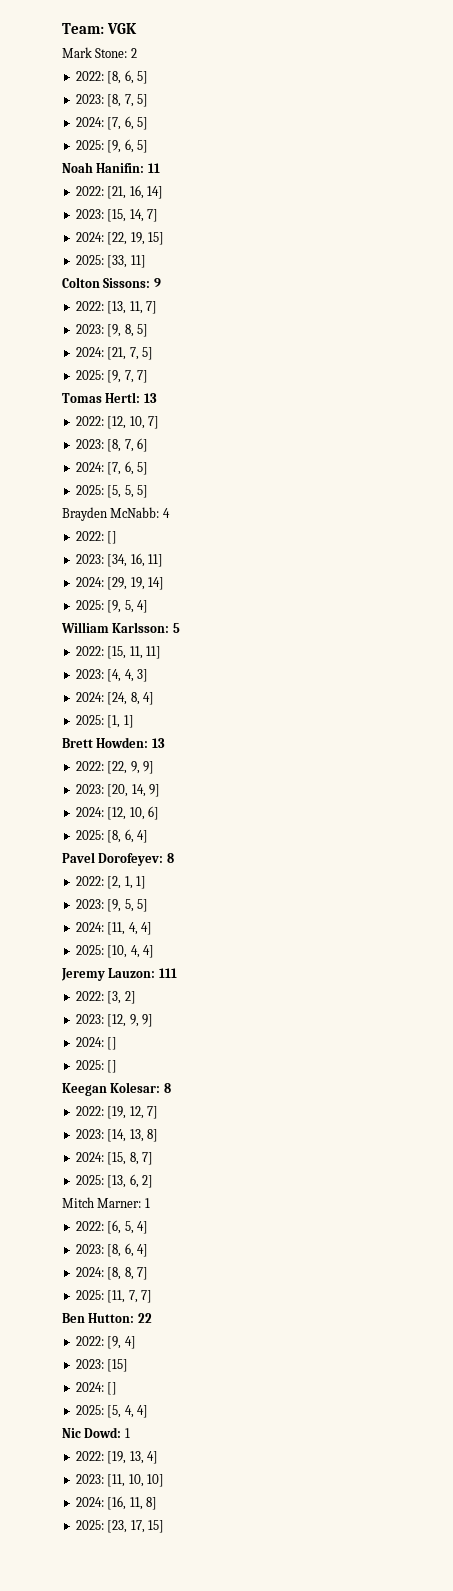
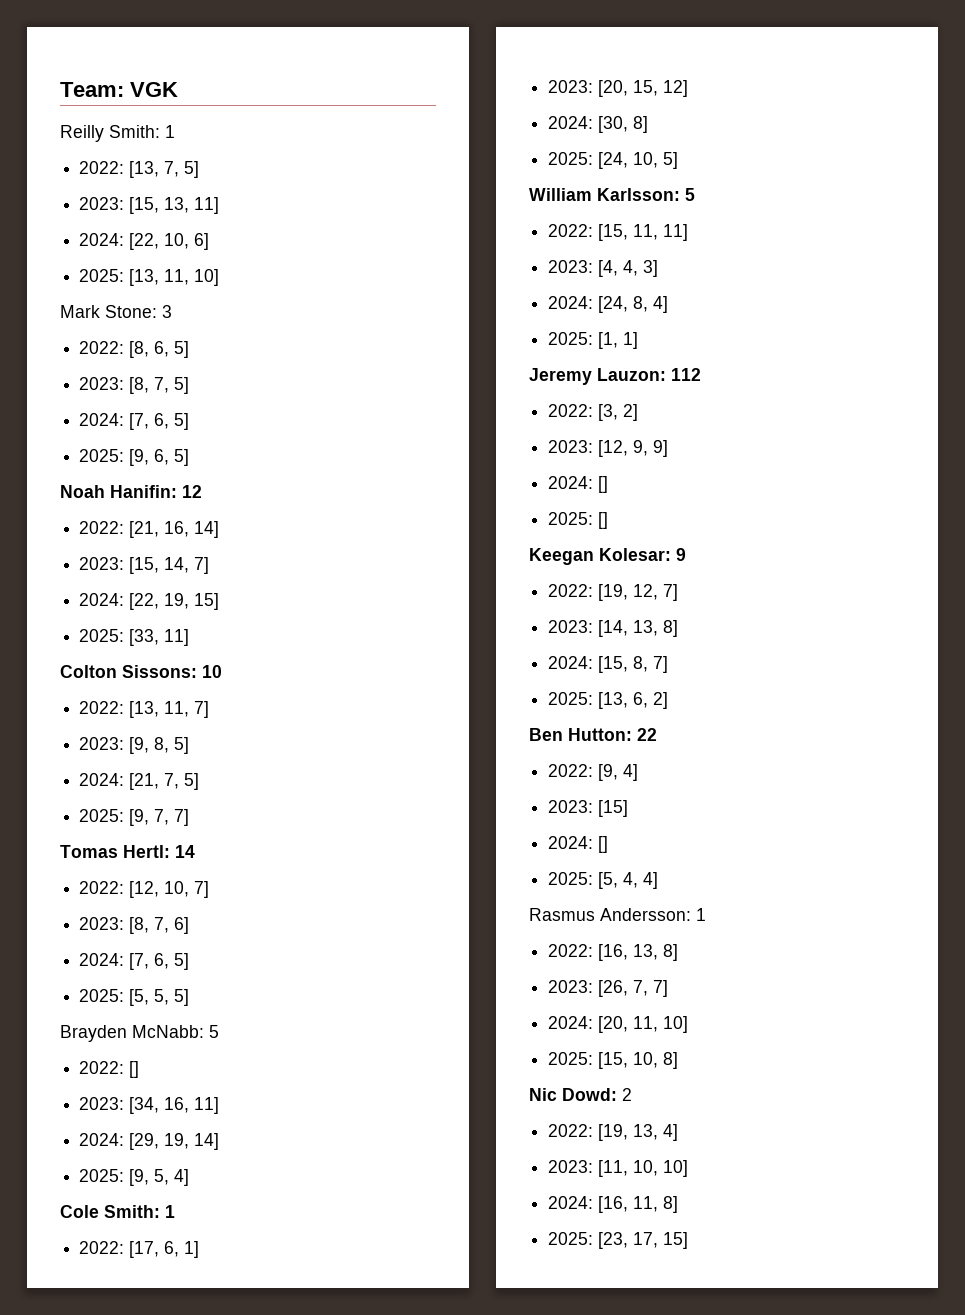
(137, 28) none -> [60,125,175,142] [79,161,200,178] [79,197,220,214] [79,233,210,250] [79,269,220,286] // Reilly Smith: 1 // 2022: [13, 7, 5] // 2023: [15, 13, 11] // 2024: [22, 10, 6] // 2025: [13, 11, 10]
[130,48,137,58] 2 -> [162,305,172,318] 3
[147,163,160,173] 11 -> [182,485,202,498] 12
[153,278,161,288] 9 -> [202,665,222,678] 10
[143,393,157,403] 13 -> [175,845,195,858] 14
[162,508,170,518] 4 -> [209,1025,219,1038] 5
(148, 606) none -> [60,1205,175,1218] [79,1241,200,1258] [548,80,689,97] [548,116,649,133] [548,152,679,169] // Cole Smith: 1 // 2022: [17, 6, 1] // 2023: [20, 15, 12] // 2024: [30, 8] // 2025: [24, 10, 5]
[62,737,165,748] [75,761,154,774] [75,784,160,797] [75,806,159,820] [75,829,148,843] [62,852,174,866] [75,876,146,889] [75,899,148,912] [75,922,152,935] [75,945,154,958] // Brett Howden: 13 // 2022: [22, 9, 9] // 2023: [20, 14, 9] // 2024: [12, 10, 6] // 2025: [8, 6, 4] // Pavel Dorofeyev: 8 // 2022: [2, 1, 1] // 2023: [9, 5, 5] // 2024: [11, 4, 4] // 2025: [10, 4, 4] -> (639, 340) none
[158,968,177,978] 111 -> [671,368,701,381] 112
[163,1083,171,1093] 8 -> [676,548,686,561] 9
[62,1197,150,1208] [75,1220,148,1234] [75,1243,148,1257] [75,1267,148,1280] [75,1290,152,1303] // Mitch Marner: 1 // 2022: [6, 5, 4] // 2023: [8, 6, 4] // 2024: [8, 8, 7] // 2025: [11, 7, 7] -> (669, 700) none
(148, 1411) none -> [529,908,706,921] [548,944,679,961] [548,980,669,997] [548,1016,689,1033] [548,1052,679,1069] // Rasmus Andersson: 1 // 2022: [16, 13, 8] // 2023: [26, 7, 7] // 2024: [20, 11, 10] // 2025: [15, 10, 8]
[124,1428,130,1438] 1 -> [622,1088,632,1101] 2

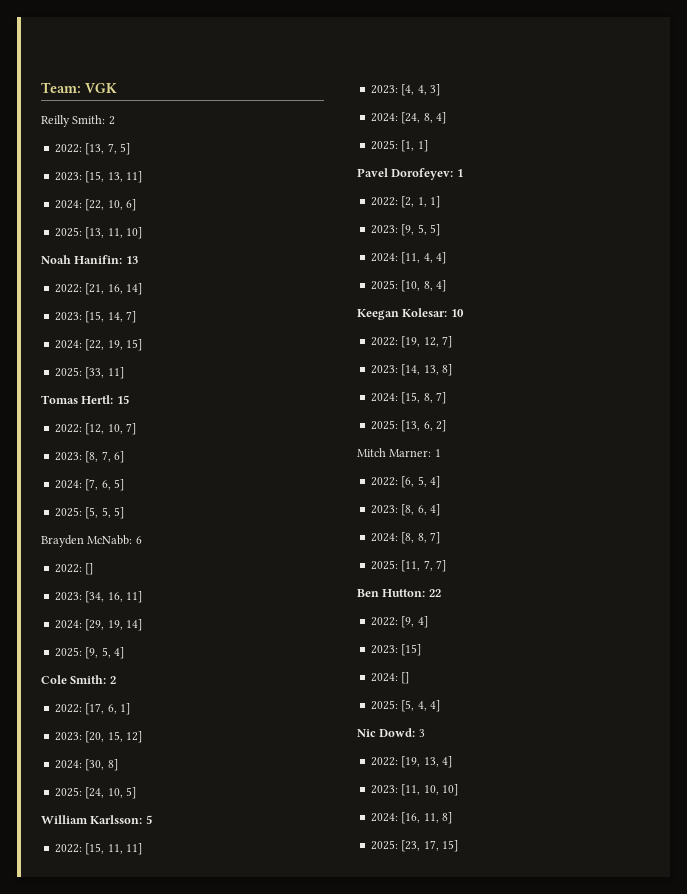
[165,125,175,138] 1 -> [108,116,115,125] 2
[60,305,172,318] [79,341,190,358] [79,377,190,394] [79,413,190,430] [79,449,190,466] // Mark Stone: 3 // 2022: [8, 6, 5] // 2023: [8, 7, 5] // 2024: [7, 6, 5] // 2025: [9, 6, 5] -> (142, 233) none
[182,485,202,498] 12 -> [125,256,138,264] 13
[60,665,222,678] [79,701,210,718] [79,737,190,754] [79,773,200,790] [79,809,190,826] // Colton Sissons: 10 // 2022: [13, 11, 7] // 2023: [9, 8, 5] // 2024: [21, 7, 5] // 2025: [9, 7, 7] -> (124, 373) none
[175,845,195,858] 14 -> [116,395,129,404] 15
[209,1025,219,1038] 5 -> [135,536,142,544] 6
[165,1205,175,1218] 1 -> [109,676,116,684] 2
[529,368,701,385] [548,404,639,421] [548,440,669,457] [548,476,609,493] [548,512,609,529] Jeremy Lauzon: 112 // 2022: [3, 2] // 2023: [12, 9, 9] // 2024: [] // 2025: [] -> [357,168,463,180] [370,196,440,208] [370,224,440,236] [370,252,446,264] [370,280,446,292] Pavel Dorofeyev: 1 // 2022: [2, 1, 1] // 2023: [9, 5, 5] // 2024: [11, 4, 4] // 2025: [10, 8, 4]
[676,548,686,561] 9 -> [450,309,464,317] 10
(669, 700) none -> [357,448,441,457] [370,476,440,488] [370,504,440,516] [370,532,440,544] [370,560,446,572] // Mitch Marner: 1 // 2022: [6, 5, 4] // 2023: [8, 6, 4] // 2024: [8, 8, 7] // 2025: [11, 7, 7]
[529,908,706,921] [548,944,679,961] [548,980,669,997] [548,1016,689,1033] [548,1052,679,1069] // Rasmus Andersson: 1 // 2022: [16, 13, 8] // 2023: [26, 7, 7] // 2024: [20, 11, 10] // 2025: [15, 10, 8] -> (440, 706) none
[622,1088,632,1101] 2 -> [418,729,425,737] 3

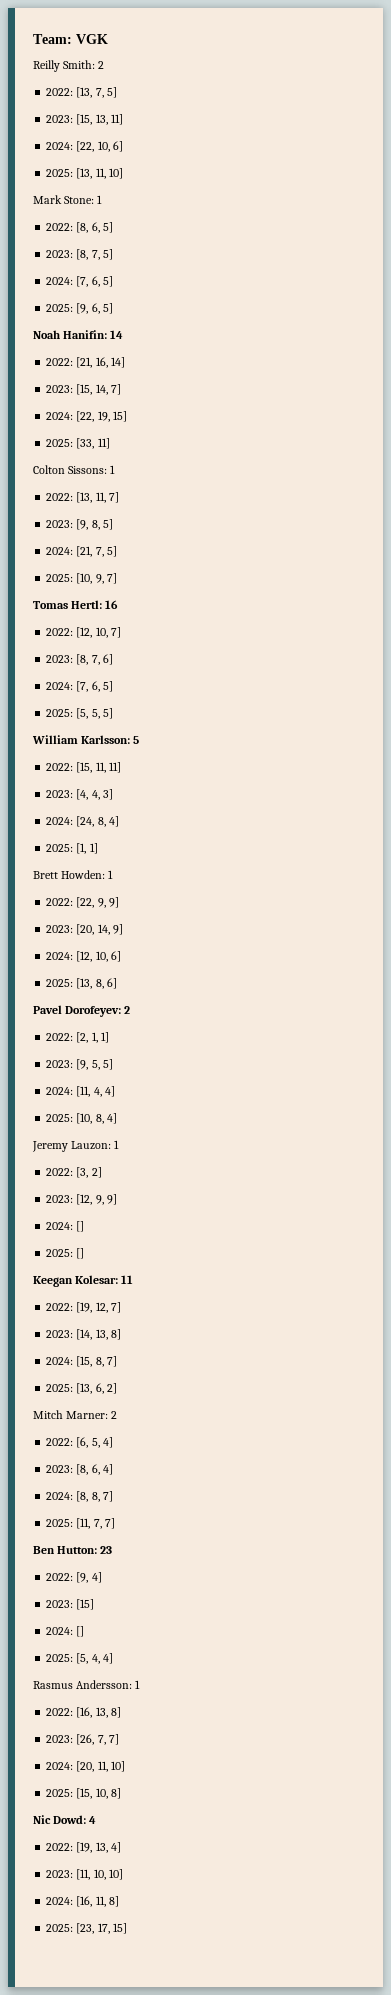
(142, 233) none -> [33,195,103,204] [46,222,113,233] [46,249,113,260] [46,276,113,287] [46,303,113,314] // Mark Stone: 1 // 2022: [8, 6, 5] // 2023: [8, 7, 5] // 2024: [7, 6, 5] // 2025: [9, 6, 5]
[125,256,138,264] 13 -> [110,330,124,339] 14
(124, 373) none -> [33,465,116,474] [46,492,119,503] [46,519,113,530] [46,546,117,557] [46,573,117,584] // Colton Sissons: 1 // 2022: [13, 11, 7] // 2023: [9, 8, 5] // 2024: [21, 7, 5] // 2025: [10, 9, 7]
[116,395,129,404] 15 -> [105,600,119,609] 16
[41,535,142,547] [54,563,94,575] [54,591,142,603] [54,619,142,631] [54,647,124,659] [41,675,116,684] [54,703,130,715] [54,731,142,743] [54,759,118,771] [54,787,136,799] // Brayden McNabb: 6 // 2022: [] // 2023: [34, 16, 11] // 2024: [29, 19, 14] // 2025: [9, 5, 4] // Cole Smith: 2 // 2022: [17, 6, 1] // 2023: [20, 15, 12] // 2024: [30, 8] // 2025: [24, 10, 5] -> (113, 713) none
(428, 146) none -> [33,870,114,879] [46,897,119,908] [46,924,123,935] [46,951,121,962] [46,978,117,989] // Brett Howden: 1 // 2022: [22, 9, 9] // 2023: [20, 14, 9] // 2024: [12, 10, 6] // 2025: [13, 8, 6]
[456,169,463,177] 1 -> [124,1006,131,1014] 2
(446, 286) none -> [32,1140,120,1152] [46,1167,102,1178] [46,1194,117,1205] [46,1221,85,1232] [46,1248,85,1259] // Jeremy Lauzon: 1 // 2022: [3, 2] // 2023: [12, 9, 9] // 2024: [] // 2025: []
[450,309,464,317] 10 -> [121,1275,134,1284] 11
[434,449,441,457] 1 -> [111,1411,118,1419] 2
[428,589,441,597] 22 -> [100,1546,113,1554] 23
(440, 706) none -> [33,1680,141,1689] [46,1707,121,1718] [46,1734,119,1745] [46,1761,125,1772] [46,1788,121,1799] // Rasmus Andersson: 1 // 2022: [16, 13, 8] // 2023: [26, 7, 7] // 2024: [20, 11, 10] // 2025: [15, 10, 8]
[418,729,425,737] 3 -> [89,1816,97,1824] 4

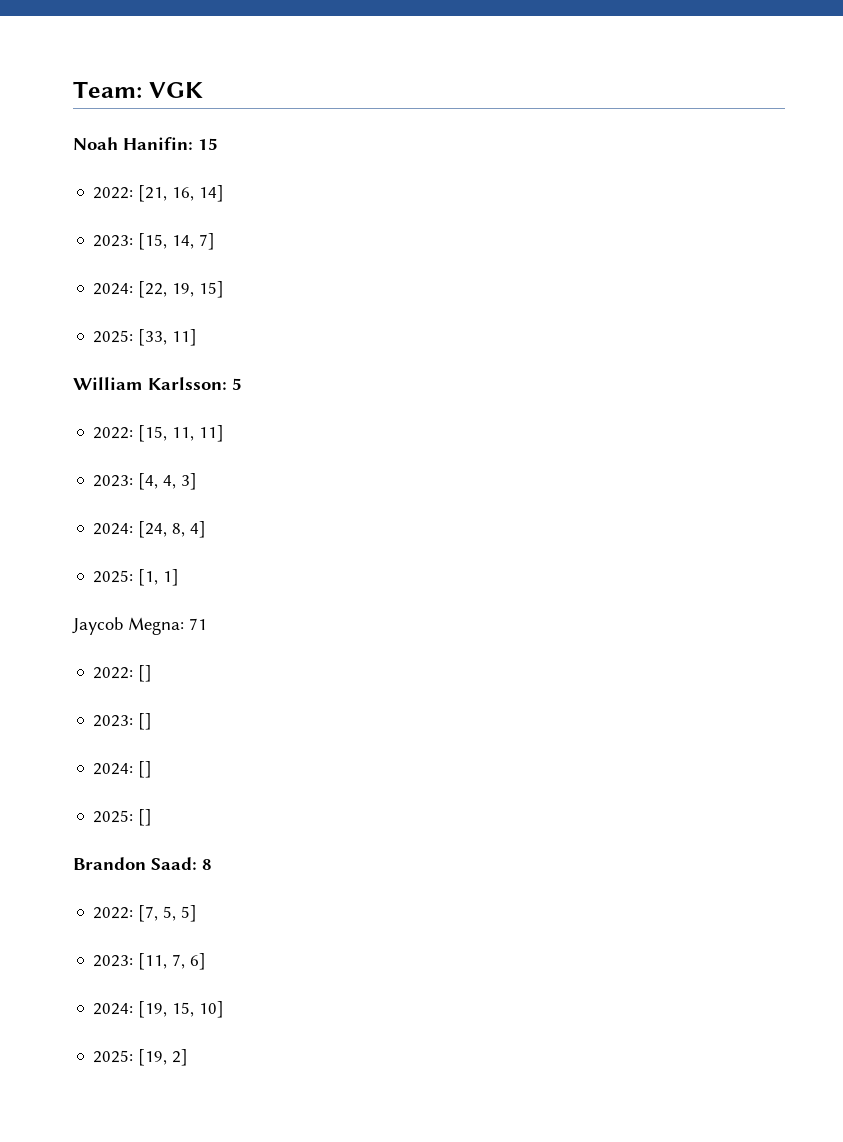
[33,60,105,72] [46,87,117,98] [46,114,123,125] [46,141,123,152] [46,168,123,179] [33,195,103,204] [46,222,113,233] [46,249,113,260] [46,276,113,287] [46,303,113,314] // Reilly Smith: 2 // 2022: [13, 7, 5] // 2023: [15, 13, 11] // 2024: [22, 10, 6] // 2025: [13, 11, 10] // Mark Stone: 1 // 2022: [8, 6, 5] // 2023: [8, 7, 5] // 2024: [7, 6, 5] // 2025: [9, 6, 5] -> (203, 90) none
[110,330,124,339] 14 -> [198,138,218,150] 15
[33,465,116,474] [46,492,119,503] [46,519,113,530] [46,546,117,557] [46,573,117,584] [33,600,119,609] [46,627,121,638] [46,654,113,665] [46,681,113,692] [46,708,113,719] // Colton Sissons: 1 // 2022: [13, 11, 7] // 2023: [9, 8, 5] // 2024: [21, 7, 5] // 2025: [10, 9, 7] // Tomas Hertl: 16 // 2022: [12, 10, 7] // 2023: [8, 7, 6] // 2024: [7, 6, 5] // 2025: [5, 5, 5] -> (198, 337) none
[33,870,114,879] [46,897,119,908] [46,924,123,935] [46,951,121,962] [46,978,117,989] [33,1005,131,1017] [46,1032,109,1043] [46,1059,113,1070] [46,1086,115,1097] [46,1113,117,1124] [32,1140,120,1152] [46,1167,102,1178] [46,1194,117,1205] [46,1221,85,1232] [46,1248,85,1259] [33,1275,134,1287] [46,1302,121,1313] [46,1329,121,1340] [46,1356,117,1367] [46,1383,117,1394] [33,1410,118,1419] [46,1437,113,1448] [46,1464,113,1475] [46,1491,113,1502] [46,1518,115,1529] [33,1546,113,1554] [46,1572,102,1583] [46,1599,95,1610] [46,1626,85,1637] [46,1653,113,1664] [33,1680,141,1689] [46,1707,121,1718] [46,1734,119,1745] [46,1761,125,1772] [46,1788,121,1799] [33,1815,97,1824] [46,1842,121,1853] [46,1869,123,1880] [46,1896,119,1907] [46,1923,127,1934] Brett Howden: 1 // 2022: [22, 9, 9] // 2023: [20, 14, 9] // 2024: [12, 10, 6] // 2025: [13, 8, 6] // Pavel Dorofeyev: 2 // 2022: [2, 1, 1] // 2023: [9, 5, 5] // 2024: [11, 4, 4] // 2025: [10, 8, 4] // Jeremy Lauzon: 1 // 2022: [3, 2] // 2023: [12, 9, 9] // 2024: [] // 2025: [] // Keegan Kolesar: 11 // 2022: [19, 12, 7] // 2023: [14, 13, 8] // 2024: [15, 8, 7] // 2025: [13, 6, 2] // Mitch Marner: 2 // 2022: [6, 5, 4] // 2023: [8, 6, 4] // 2024: [8, 8, 7] // 2025: [11, 7, 7] // Ben Hutton: 23 // 2022: [9, 4] // 2023: [15] // 2024: [] // 2025: [5, 4, 4] // Rasmus Andersson: 1 // 2022: [16, 13, 8] // 2023: [26, 7, 7] // 2024: [20, 11, 10] // 2025: [15, 10, 8] // Nic Dowd: 4 // 2022: [19, 13, 4] // 2023: [11, 10, 10] // 2024: [16, 11, 8] // 2025: [23, 17, 15] -> [72,617,207,635] [93,665,153,682] [93,713,153,730] [93,761,153,778] [93,809,153,826] [73,857,212,870] [93,905,198,922] [93,953,207,970] [93,1001,225,1018] [93,1049,189,1066] Jaycob Megna: 71 // 2022: [] // 2023: [] // 2024: [] // 2025: [] // Brandon Saad: 8 // 2022: [7, 5, 5] // 2023: [11, 7, 6] // 2024: [19, 15, 10] // 2025: [19, 2]

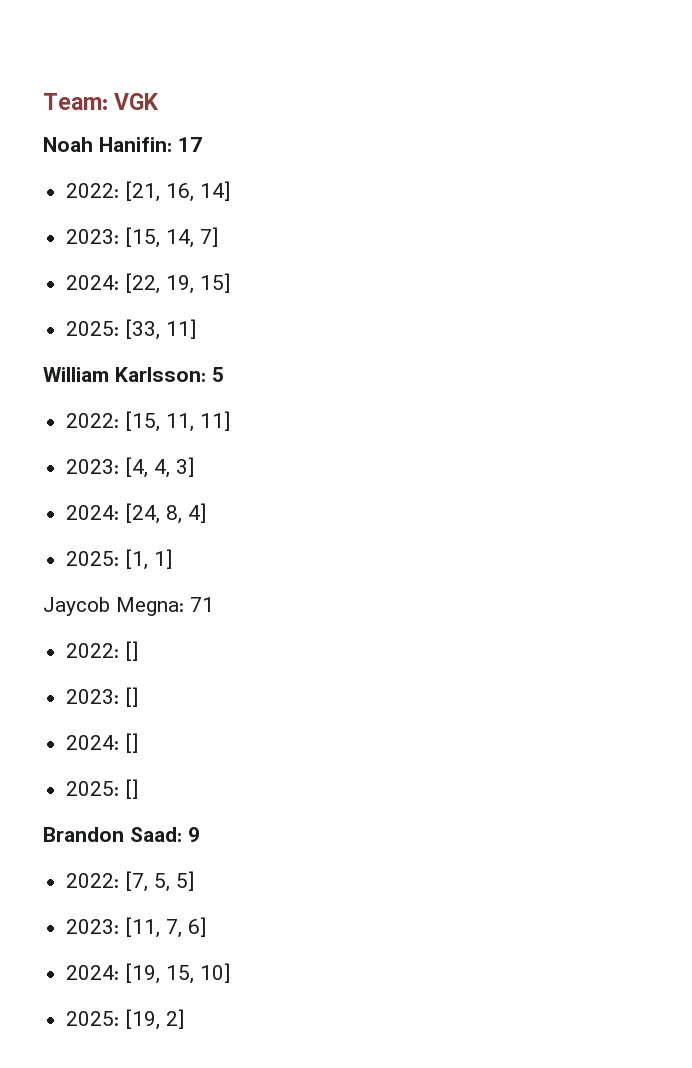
[198,138,218,150] 15 -> [178,137,202,152] 17
[202,859,212,870] 8 -> [188,827,200,842] 9

